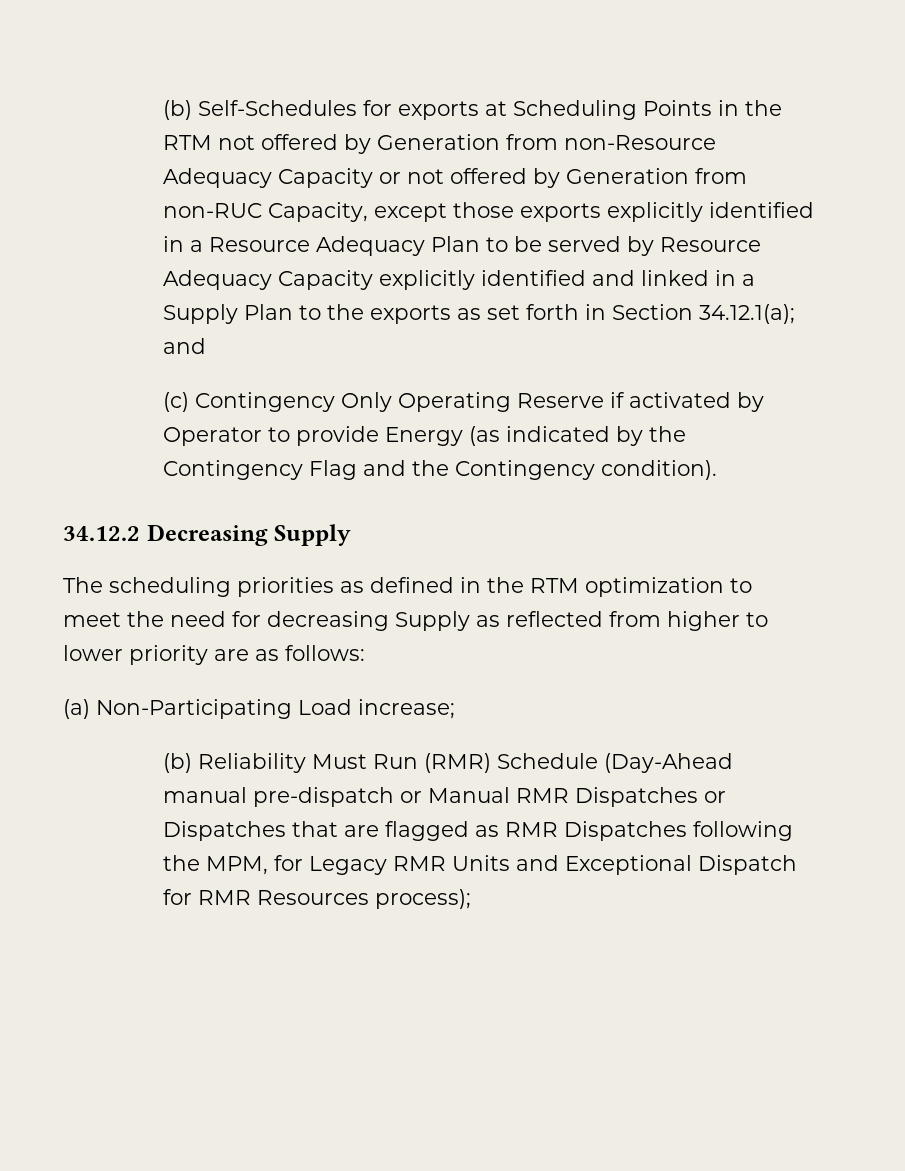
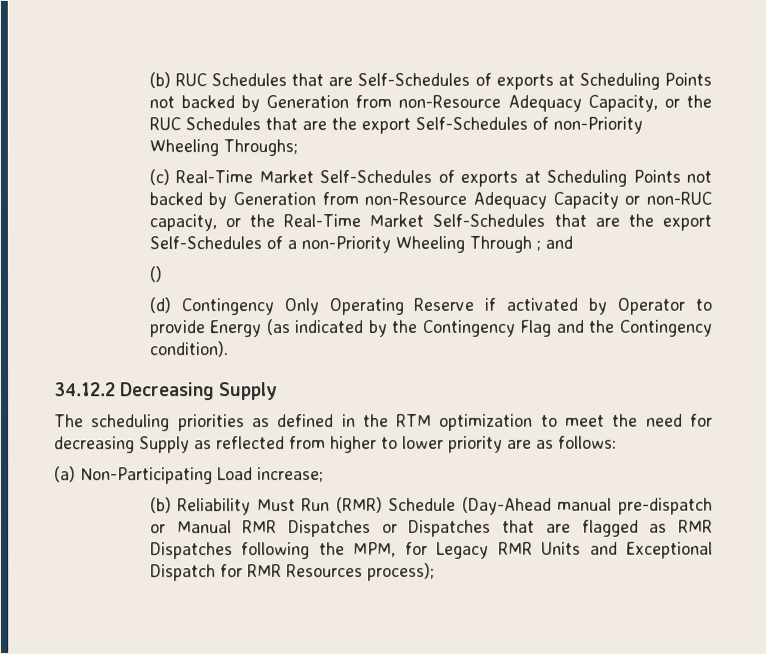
[162,100,782,120] [162,134,338,150] (b) Self-Schedules for exports at Scheduling Points in the RTM not offered -> [148,72,712,90] [148,94,712,113] [148,116,643,135] [148,139,298,157] [148,169,713,187] [148,192,203,206] (b) RUC Schedules that are Self-Schedules of exports at Scheduling Points not backed by Generation from non-Resource Adequacy Capacity, or the RUC Schedules that are the export Self-Schedules of non-Priority Wheeling Throughs; // (c) Real-Time Market Self-Schedules of exports at Scheduling Points not backed
[406,168,747,188] [162,202,814,222] [162,236,761,256] [162,270,755,290] [162,304,795,324] not offered by Generation from non-RUC Capacity, except those exports explicitly identified in a Resource Adequacy Plan to be served by Resource Adequacy Capacity explicitly identified and linked in a Supply Plan to the exports as set forth in Section 34.12.1(a); -> [645,191,712,205] [148,213,712,232] [148,235,541,254] non-RUC capacity, or the Real-Time Market Self-Schedules that are the export Self-Schedules of a non-Priority Wheeling Through ;
[162,392,189,412] (c) -> [148,266,162,283] [148,297,171,314] () // (d)

